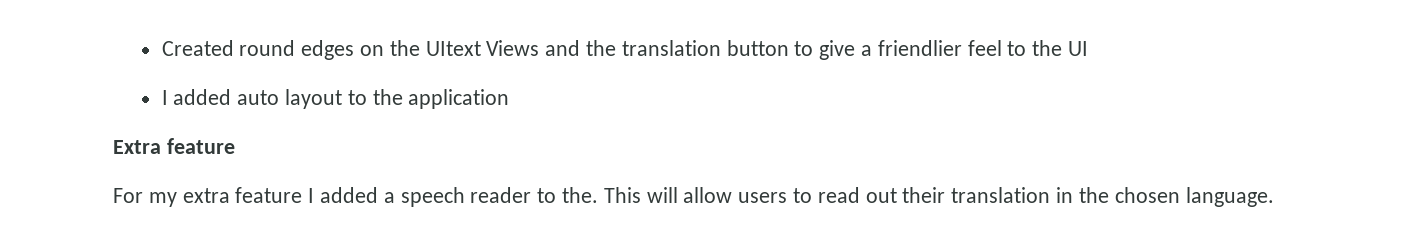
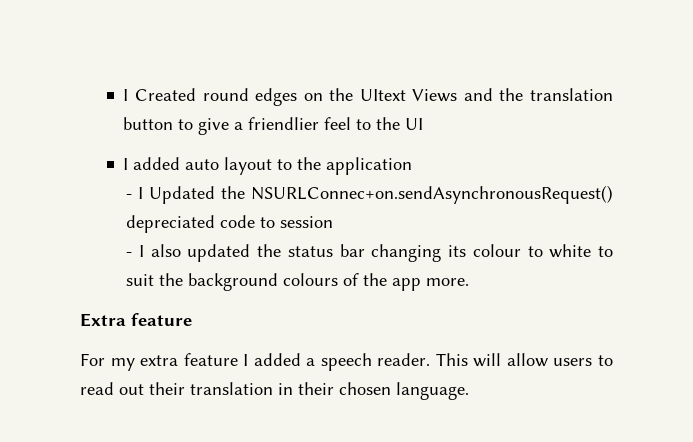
(161, 48) none -> [123,89,129,101] I
(510, 99) none -> [126,185,613,204] [126,215,334,233] [126,244,613,262] [126,273,470,291] // - I Updated the NSURLConnec+on.sendAsynchronousRequest() depreciated code to session // - I also updated the status bar changing its colour to white to suit the background colours of the app more.
[470,187,599,203] reader to the. -> [377,353,431,366] reader.
[1078,187,1109,203] the -> [298,382,334,395] their

